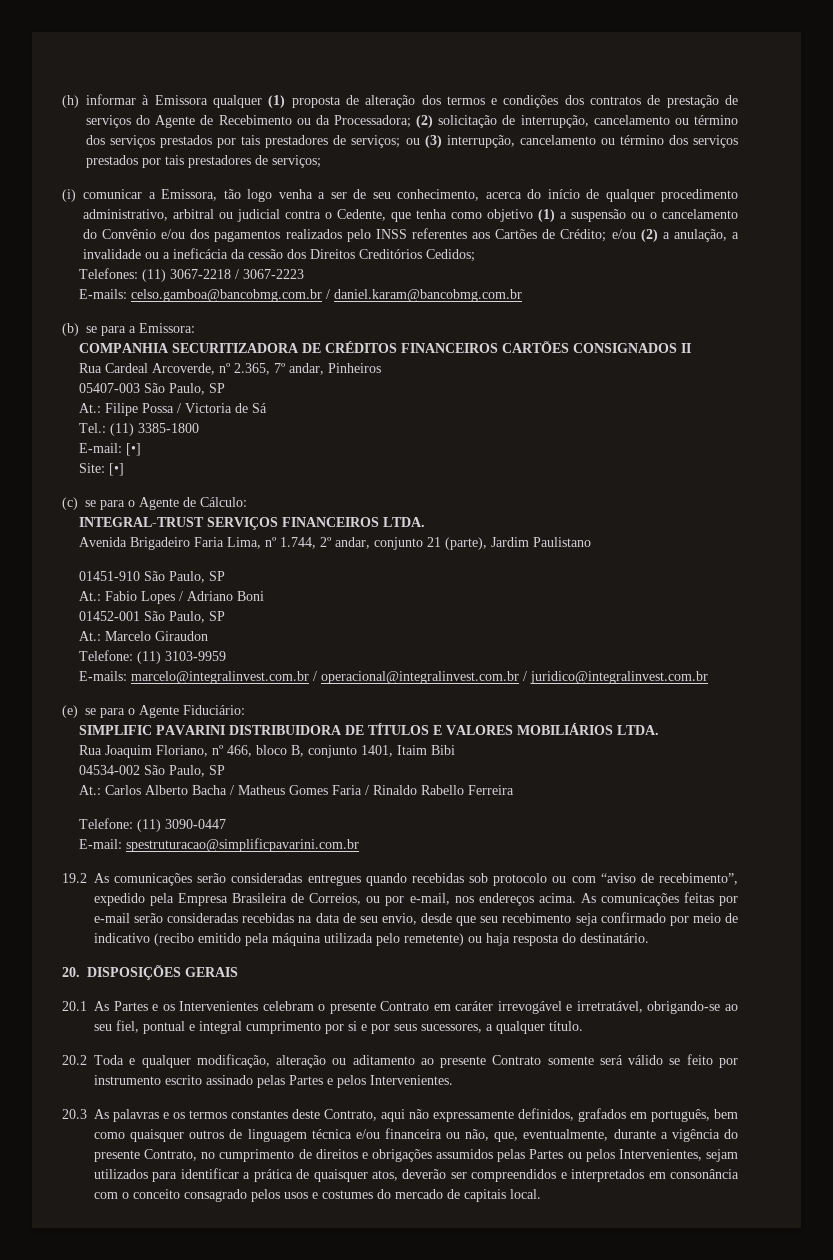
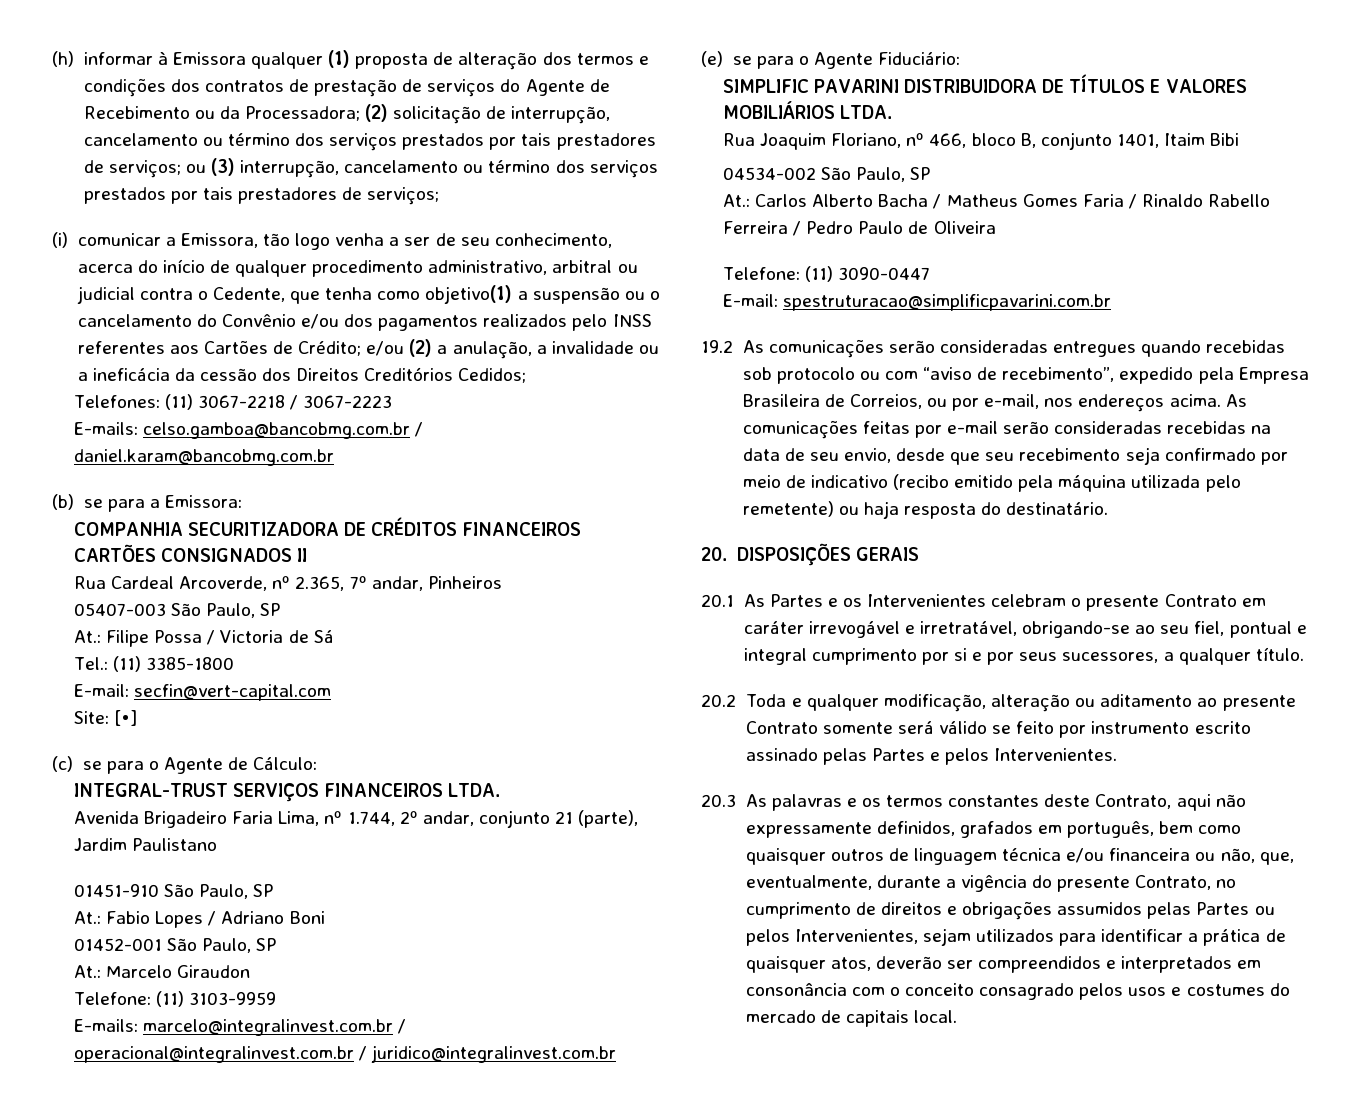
[487,209,555,222] objetivo (1) -> [425,285,513,304] objetivo(1)
[126,443,142,456] [•] -> [133,684,331,701] secfin@vert-capital.com
(515, 790) none -> [791,221,996,236] / Pedro Paulo de Oliveira

